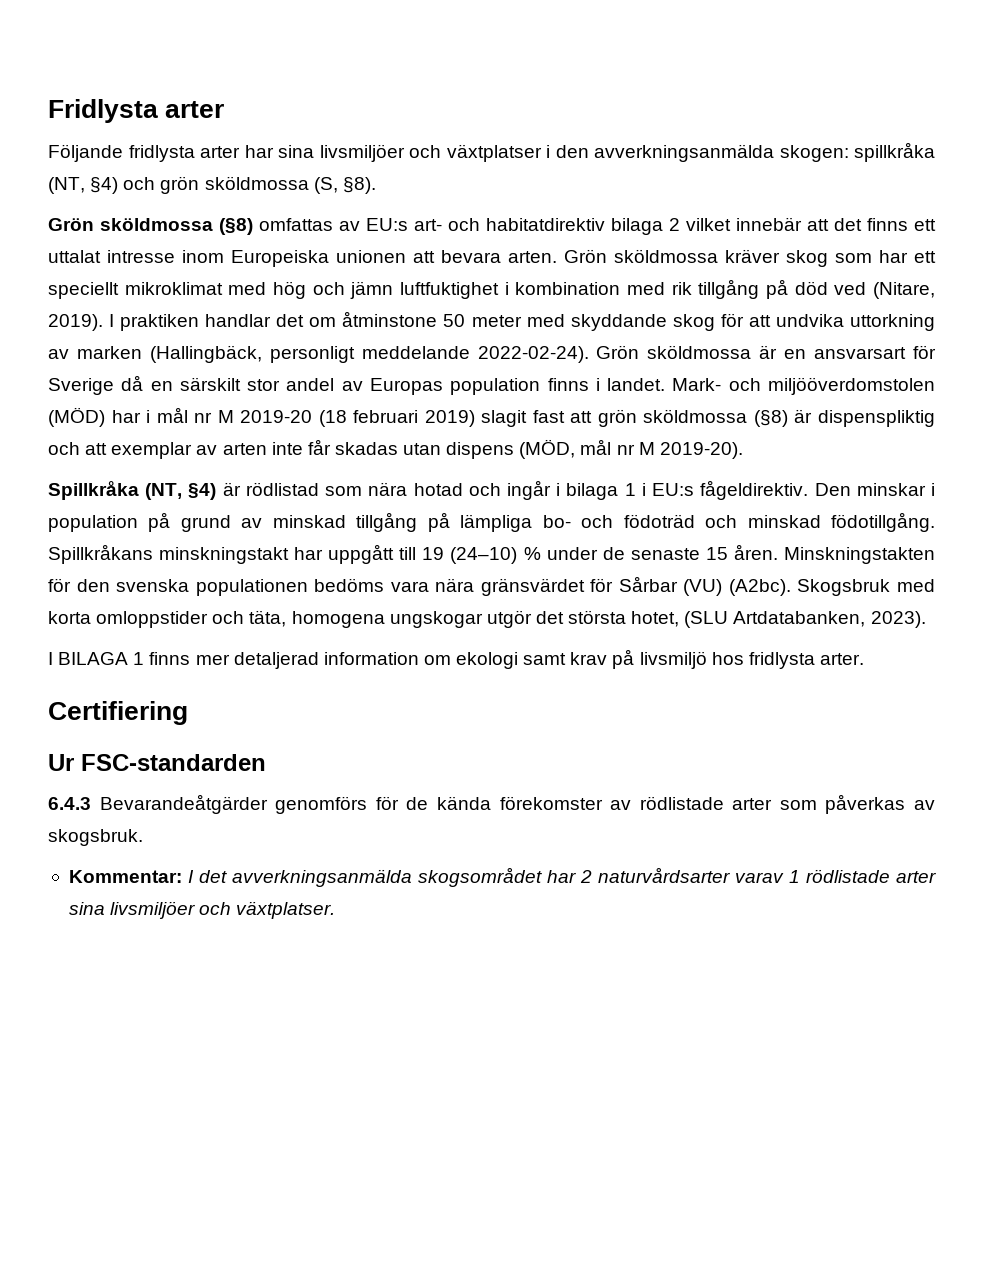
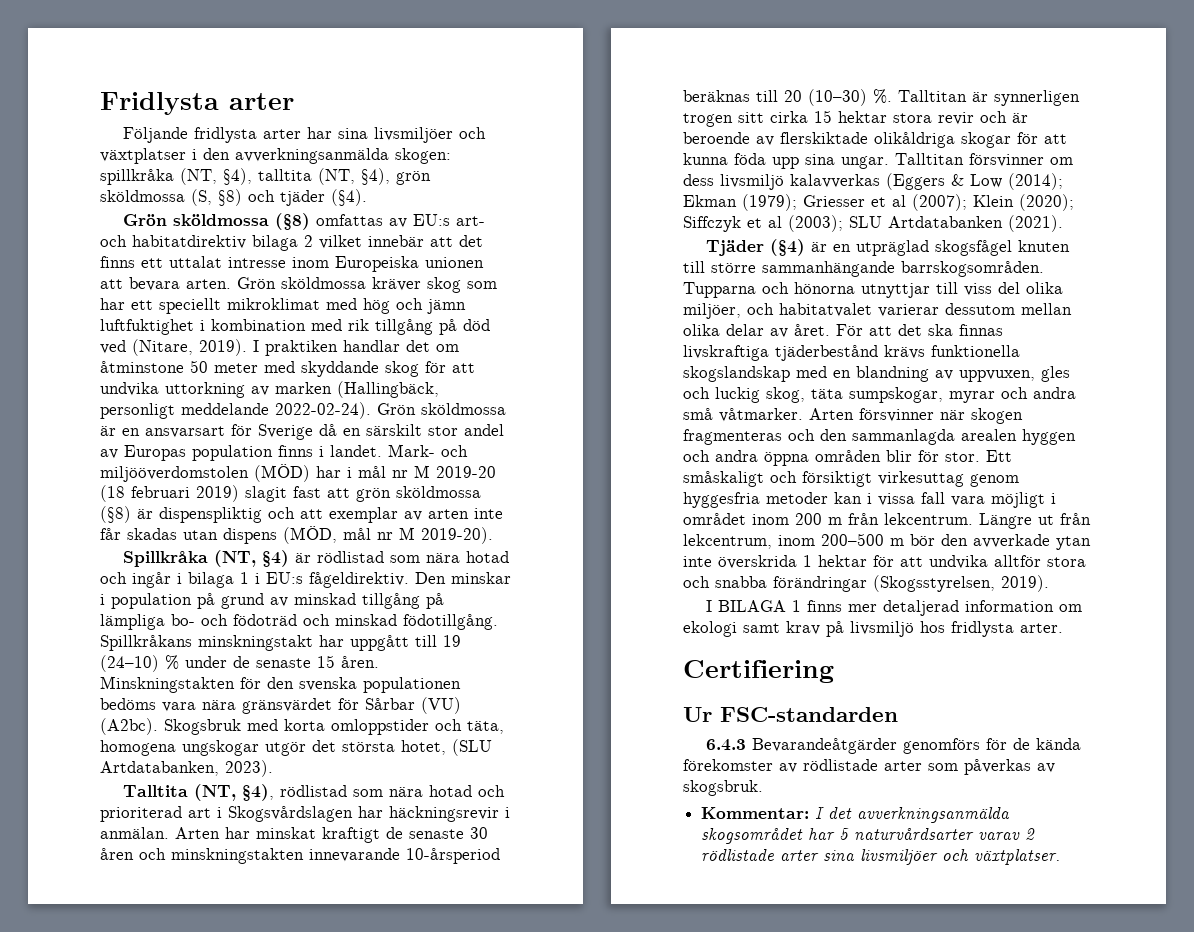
[90,176,376,194] §4) och grön sköldmossa (S, §8). -> [223,168,431,185] [100,189,367,206] §4), talltita (NT, §4), grön sköldmossa (S, §8) och tjäder (§4).
(926, 619) none -> [123,784,506,801] [100,806,510,822] [100,827,488,843] [100,848,500,864] [683,89,1080,106] [683,110,1028,127] [683,132,1067,148] [683,153,1073,169] [683,173,1063,190] [683,194,1074,211] [683,215,1063,232] [706,239,1071,256] [683,261,1044,277] [683,282,1063,298] [683,303,1072,319] [683,324,1003,338] [683,345,1020,361] [683,366,1070,382] [683,387,1076,403] [683,408,1023,424] [683,429,1076,445] [683,450,1012,466] [683,471,1019,487] [683,492,1056,508] [683,513,1091,529] [683,533,1091,550] [683,555,1086,569] [683,575,1049,592] // Talltita (NT, §4), rödlistad som nära hotad och prioriterad art i Skogsvårdslagen har häckningsrevir i anmälan. Arten har minskat kraftigt de senaste 30 åren och minskningstakten innevarande 10-årsperiod beräknas till 20 (10–30) %. Talltitan är synnerligen trogen sitt cirka 15 hektar stora revir och är beroende av flerskiktade olikåldriga skogar för att kunna föda upp sina ungar. Talltitan försvinner om dess livsmiljö kalavverkas (Eggers & Low (2014); Ekman (1979); Griesser et al (2007); Klein (2020); Siffczyk et al (2003); SLU Artdatabanken (2021). // Tjäder (§4) är en utpräglad skogsfågel knuten till större sammanhängande barrskogsområden. Tupparna och hönorna utnyttjar till viss del olika miljöer, och habitatvalet varierar dessutom mellan olika delar av året. För att det ska finnas livskraftiga tjäderbestånd krävs funktionella skogslandskap med en blandning av uppvuxen, gles och luckig skog, täta sumpskogar, myrar och andra små våtmarker. Arten försvinner när skogen fragmenteras och den sammanlagda arealen hyggen och andra öppna områden blir för stor. Ett småskaligt och försiktigt virkesuttag genom hyggesfria metoder kan i vissa fall vara möjligt i området inom 200 m från lekcentrum. Längre ut från lekcentrum, inom 200–500 m bör den avverkade ytan inte överskrida 1 hektar för att undvika alltför stora och snabba förändringar (Skogsstyrelsen, 2019).
[579,870,592,883] 2 -> [839,828,850,840] 5
[788,870,800,883] 1 -> [1025,828,1036,840] 2

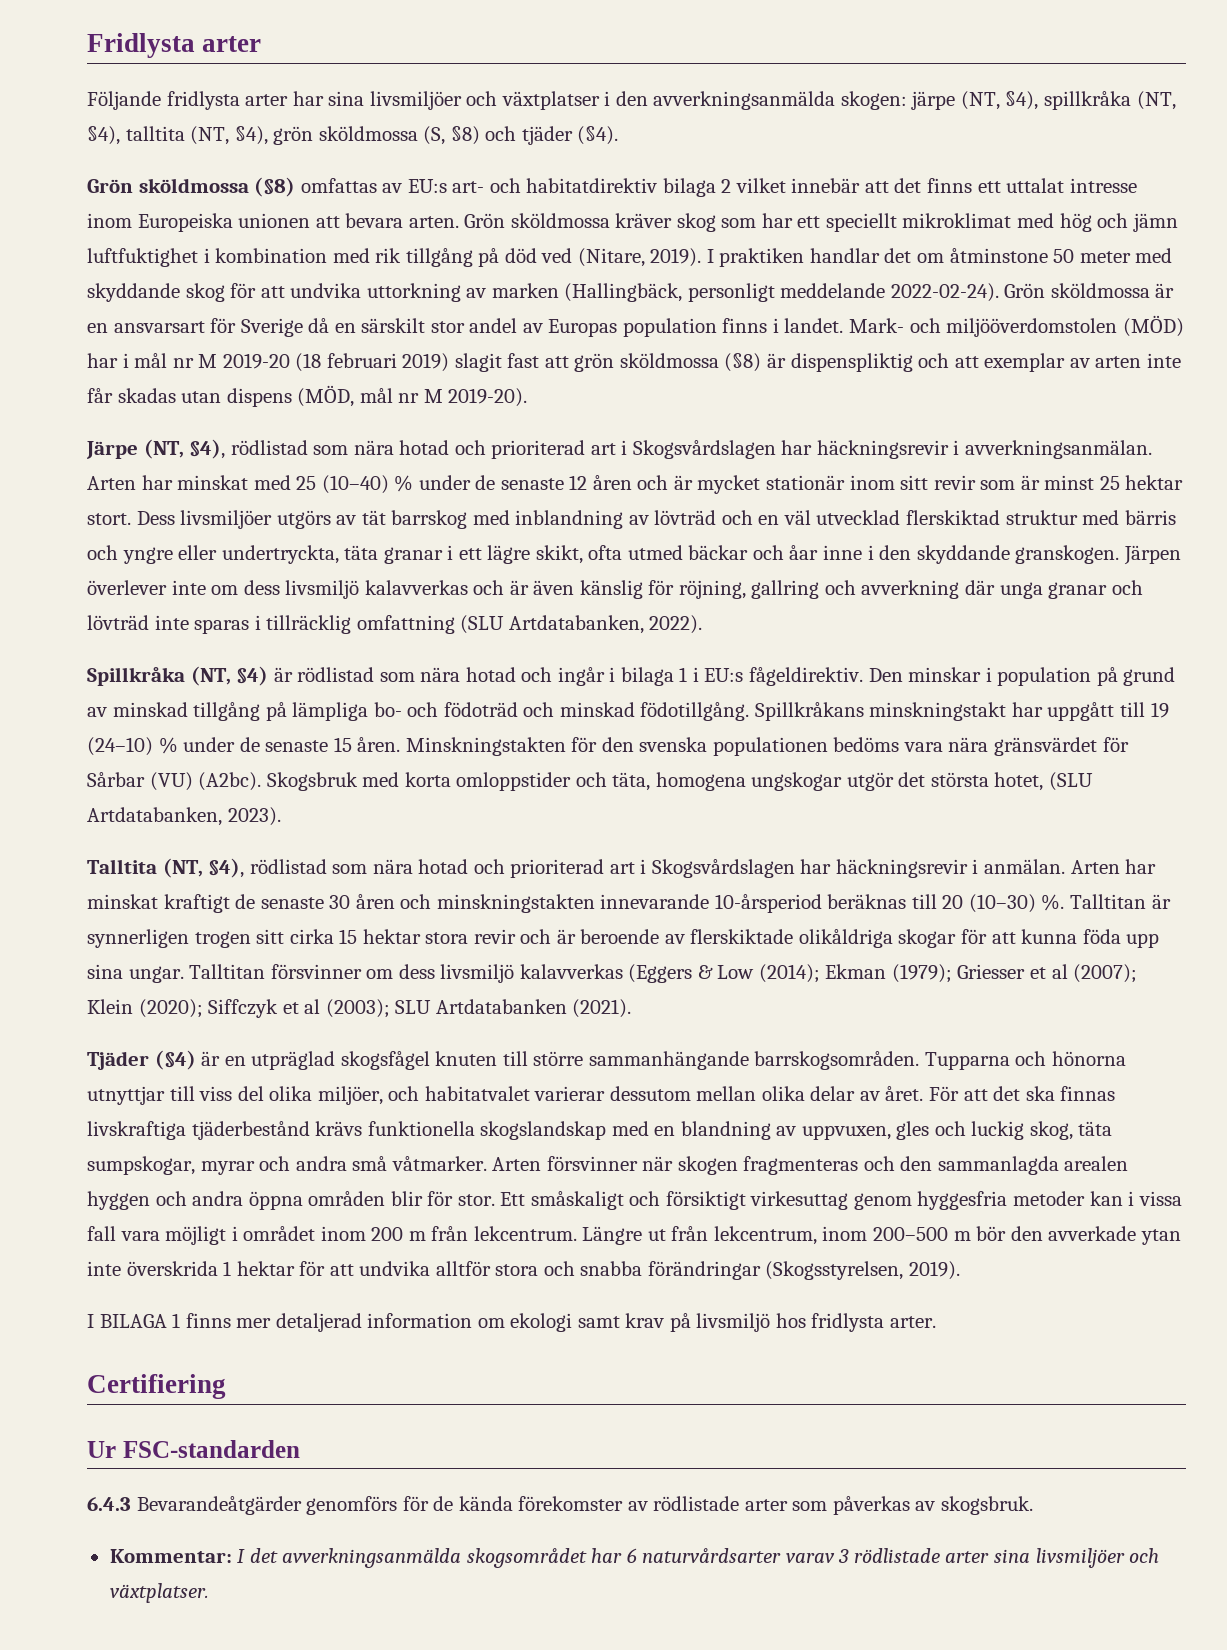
(451, 156) none -> [911,91,1039,110] järpe (NT, §4),
(493, 535) none -> [86,439,1153,459] [87,475,1184,494] [87,510,1176,529] [87,545,1181,565] [87,580,1143,599] [87,615,703,634] // Järpe (NT, §4), rödlistad som nära hotad och prioriterad art i Skogsvårdslagen har häckningsrevir i avverkningsanmälan. Arten har minskat med 25 (10–40) % under de senaste 12 åren och är mycket stationär inom sitt revir som är minst 25 hektar stort. Dess livsmiljöer utgörs av tät barrskog med inblandning av lövträd och en väl utvecklad flerskiktad struktur med bärris och yngre eller undertryckta, täta granar i ett lägre skikt, ofta utmed bäckar och åar inne i den skyddande granskogen. Järpen överlever inte om dess livsmiljö kalavverkas och är även känslig för röjning, gallring och avverkning där unga granar och lövträd inte sparas i tillräcklig omfattning (SLU Artdatabanken, 2022).
[839,828,850,840] 5 -> [626,1548,637,1563] 6
[1025,828,1036,840] 2 -> [838,1549,850,1563] 3

